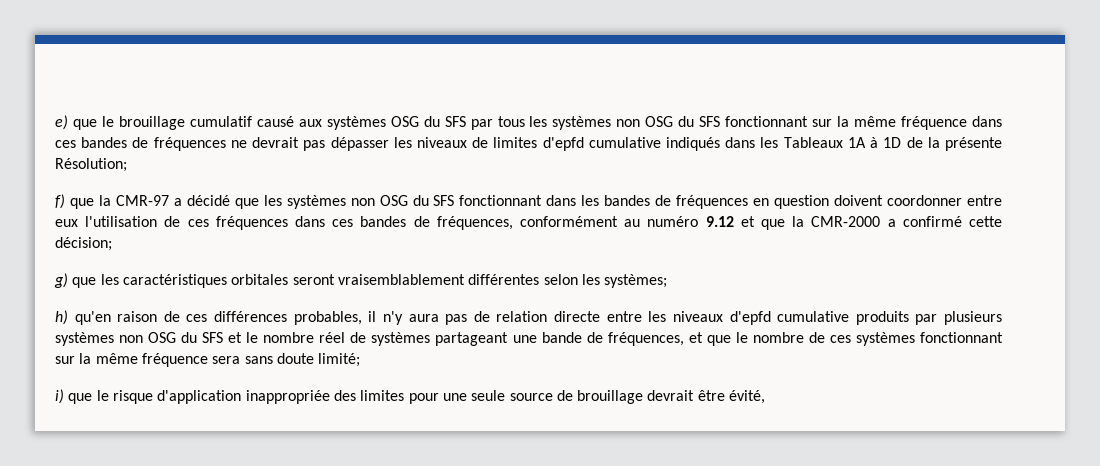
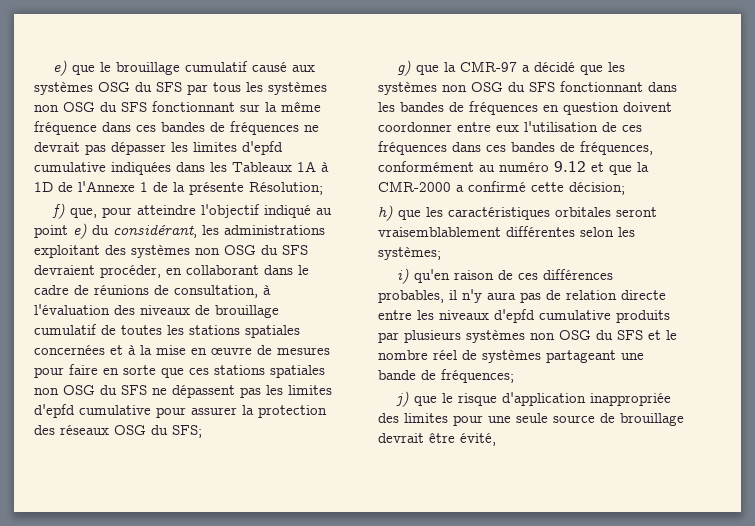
[416,137,721,151] niveaux de limites d'epfd cumulative indiqués -> [193,141,283,155] [34,162,171,175] limites d'epfd cumulative indiquées
(923, 142) none -> [78,181,168,192] l'Annexe 1 de
(65, 201) none -> [70,204,333,218] [34,223,325,239] [34,245,308,258] [34,265,309,278] [34,285,271,298] [34,304,279,318] [34,324,300,338] [34,345,330,355] [34,364,325,378] [34,385,332,398] [34,404,327,418] [34,425,202,438] [397,60,412,76] que, pour atteindre l'objectif indiqué au point e) du considérant, les administrations exploitant des systèmes non OSG du SFS devraient procéder, en collaborant dans le cadre de réunions de consultation, à l'évaluation des niveaux de brouillage cumulatif de toutes les stations spatiales concernées et à la mise en œuvre de mesures pour faire en sorte que ces stations spatiales non OSG du SFS ne dépassent pas les limites d'epfd cumulative pour assurer la protection des réseaux OSG du SFS; // g)
[54,273,68,288] g) -> [378,205,393,221] h)
[55,310,68,325] h) -> [397,268,410,284] i)
[607,332,1004,346] [55,353,361,367] [55,389,64,404] fréquences, et que le nombre de ces systèmes fonctionnant sur la même fréquence sera sans doute limité; // i) -> [441,369,514,383] [396,391,410,407] fréquences; // j)

